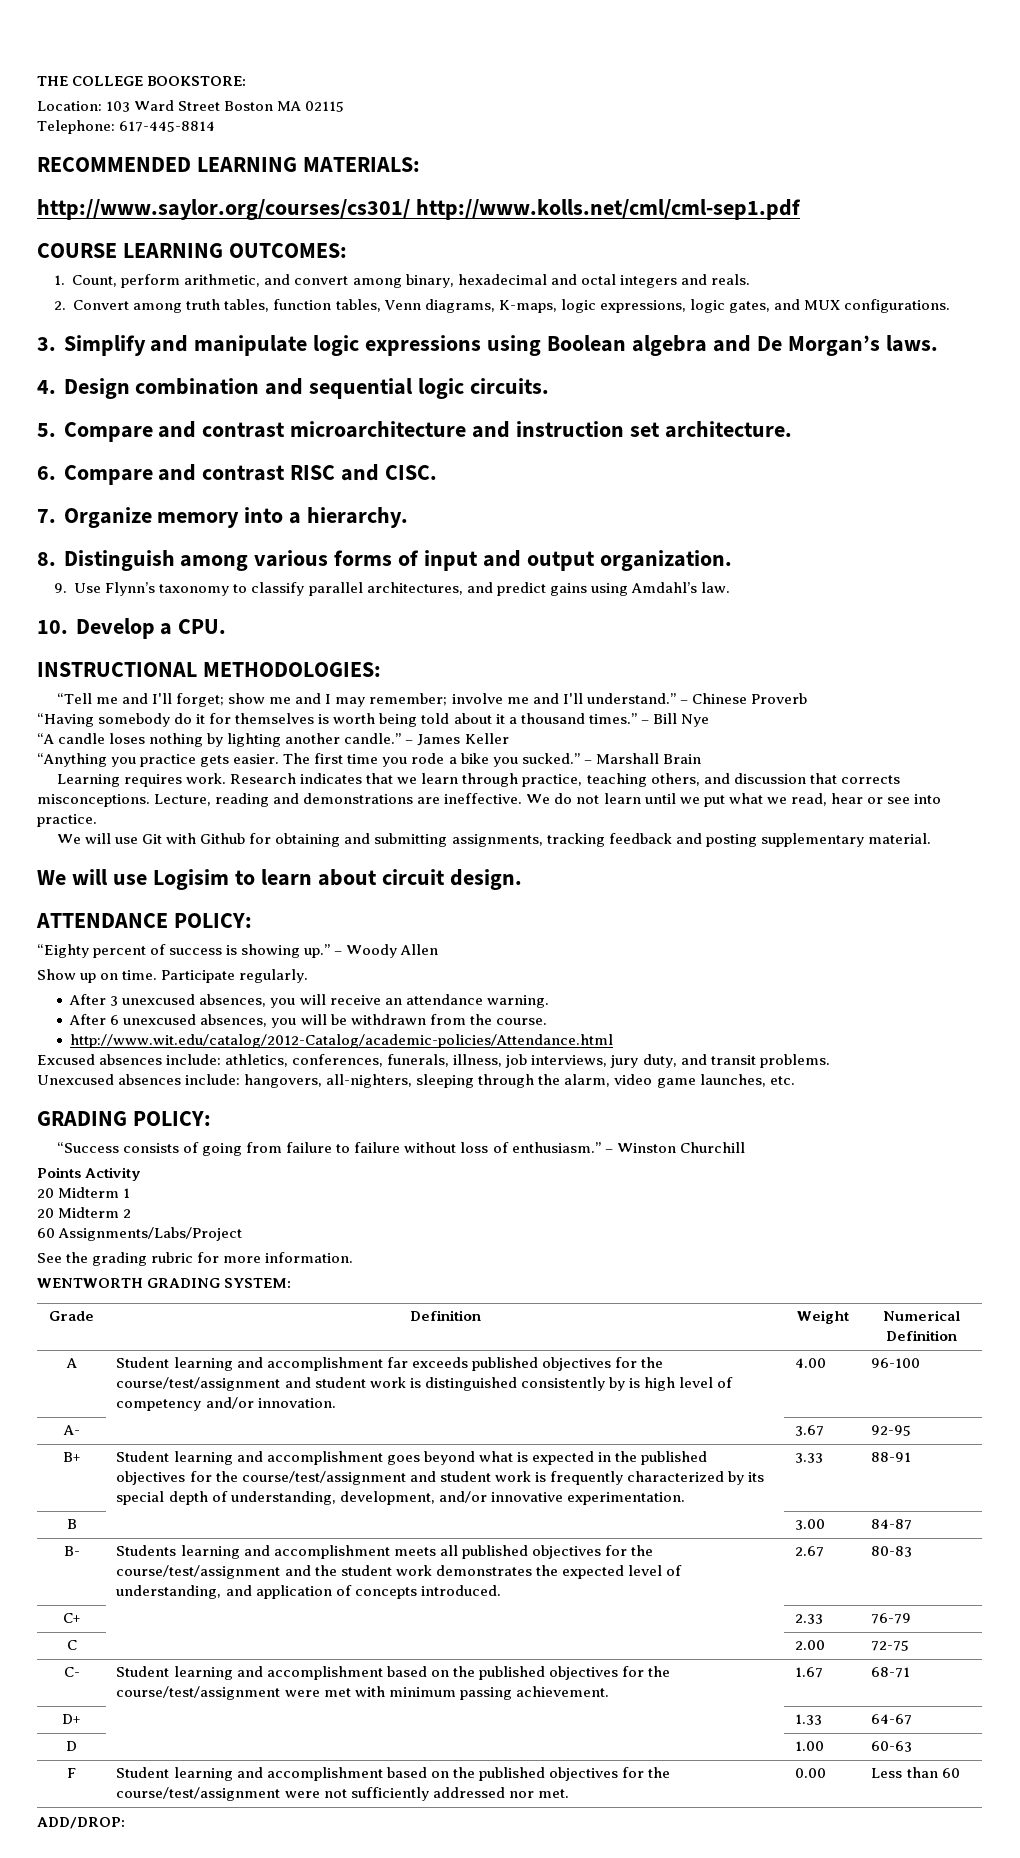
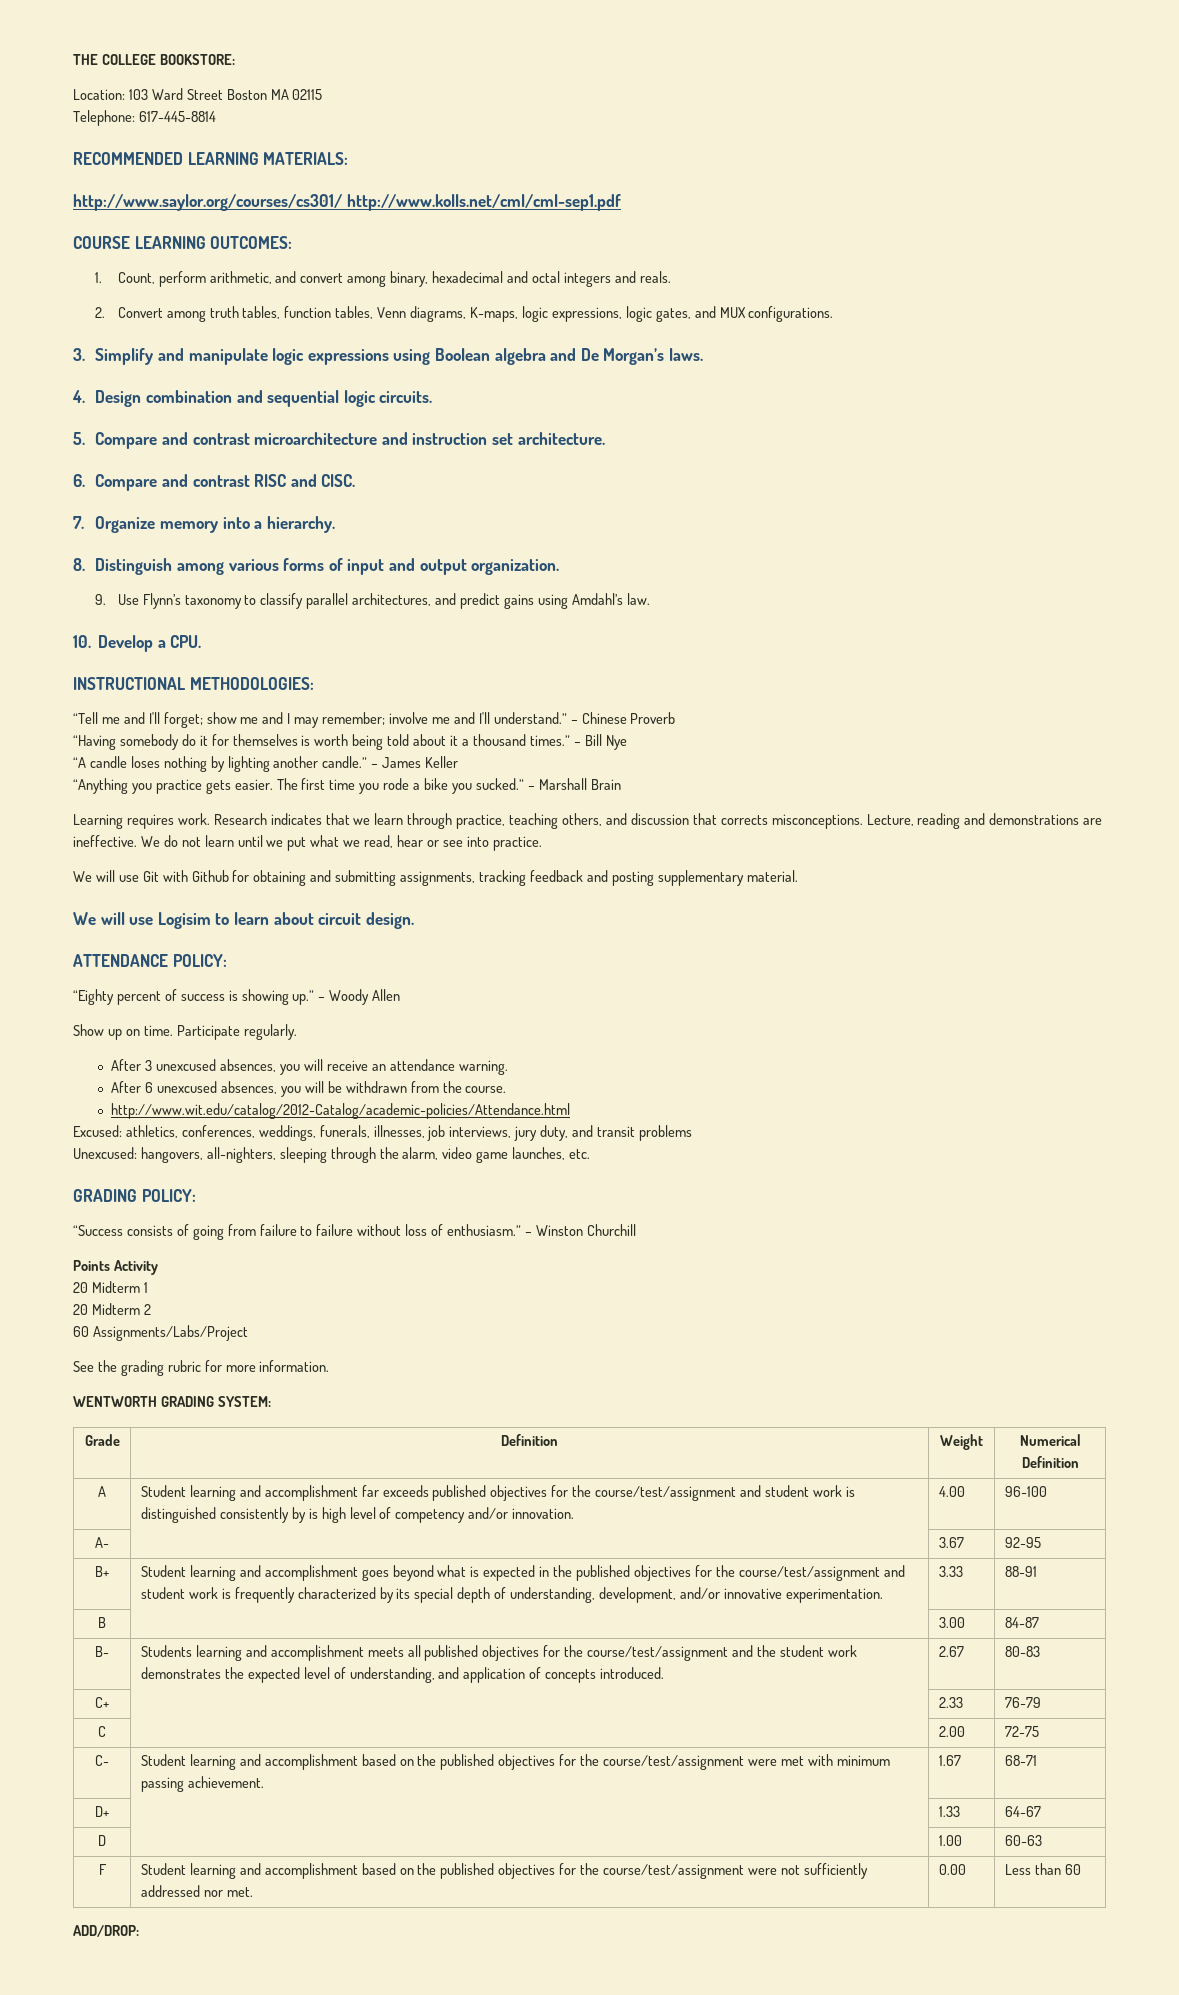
[37,1054,503,1067] Excused absences include: athletics, conferences, funerals, illness, -> [73,1125,425,1141] Excused: athletics, conferences, weddings, funerals, illnesses,
[759,1054,830,1068] [37,1074,241,1085] problems. // Unexcused absences include: -> [638,1125,692,1141] [73,1147,137,1159] problems // Unexcused:

